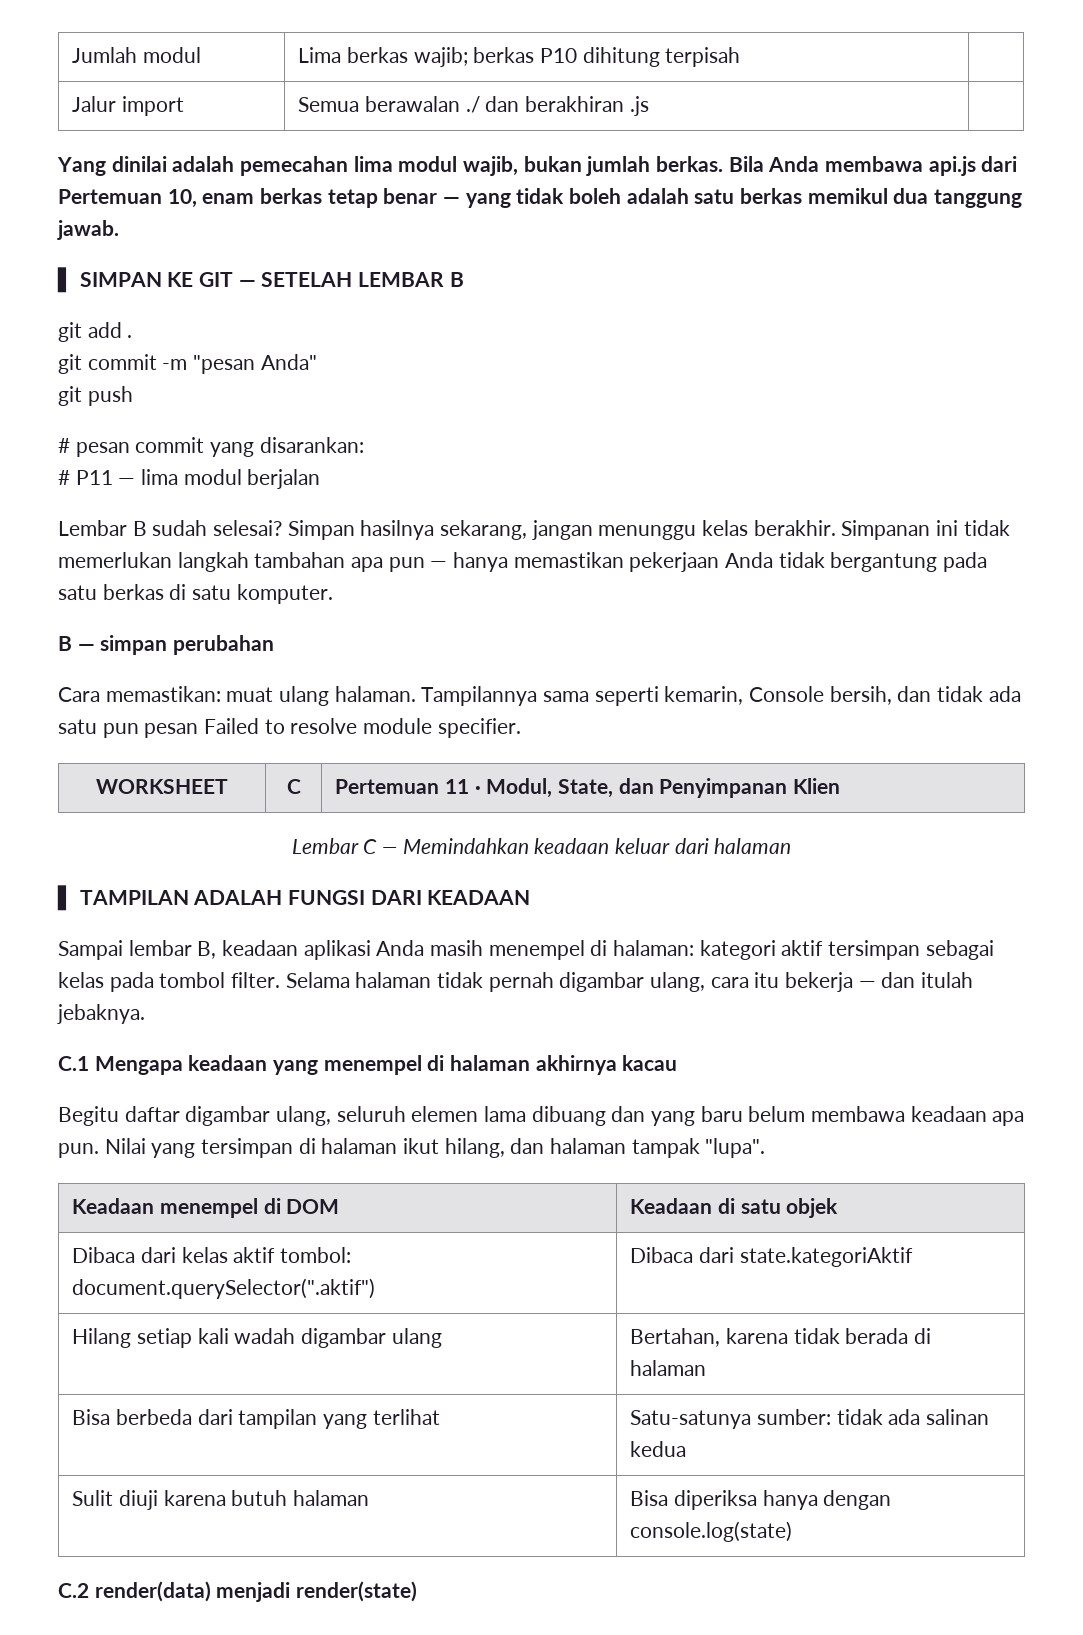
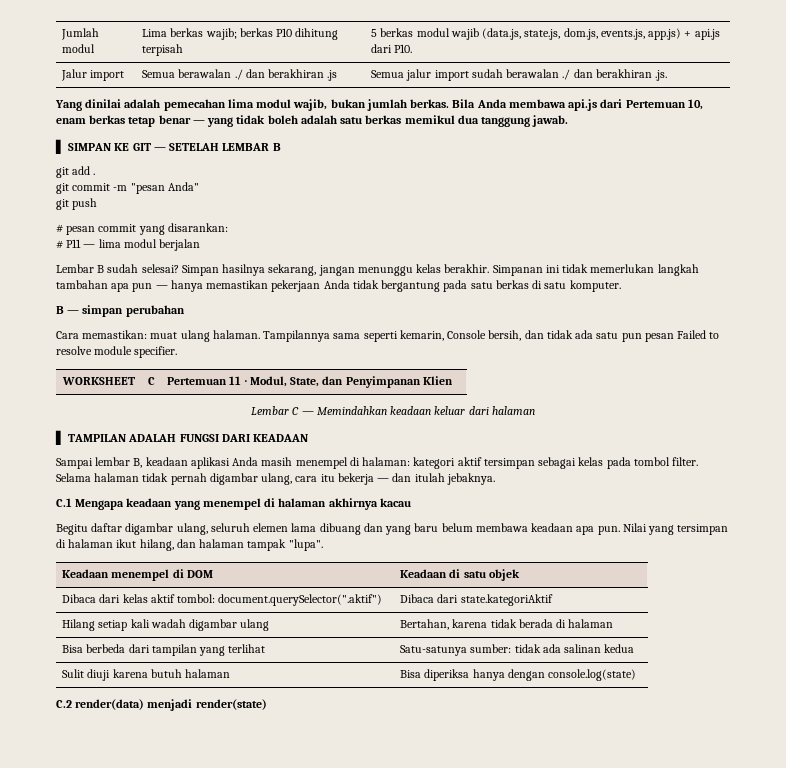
(741, 57) none -> [371,28,720,40] [371,44,413,53] 5 berkas modul wajib (data.js, state.js, dom.js, events.js, app.js) + api.js dari P10.
(649, 106) none -> [371,69,668,81] Semua jalur import sudah berawalan ./ dan berakhiran .js.

